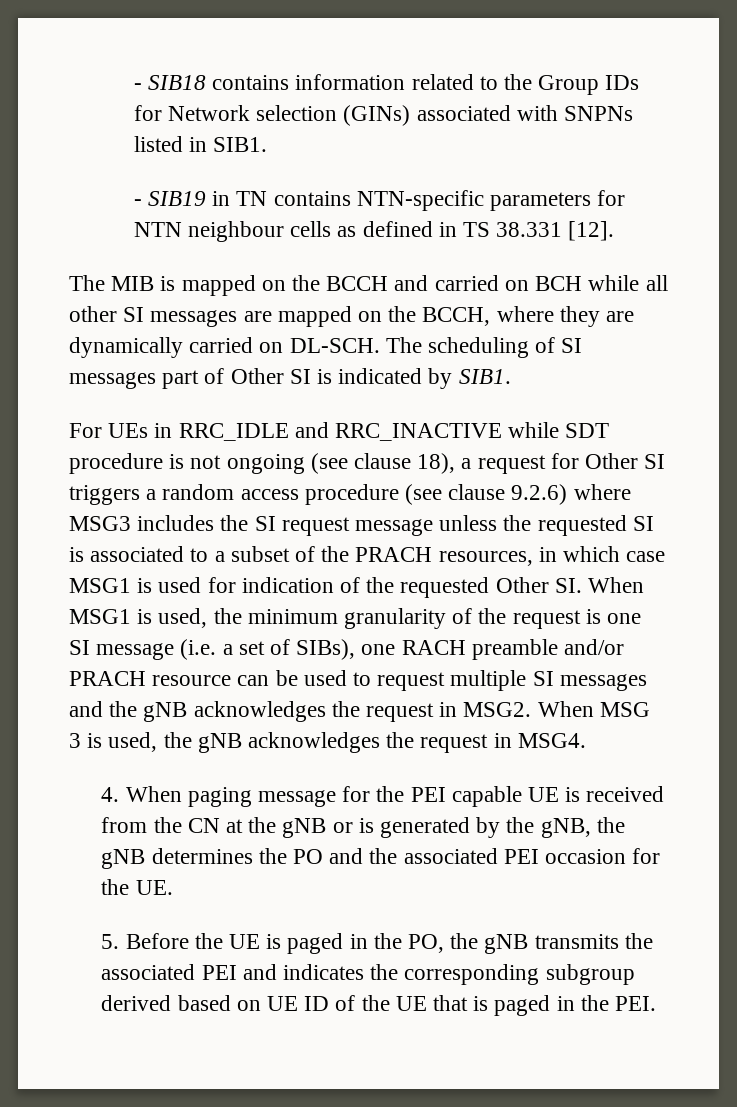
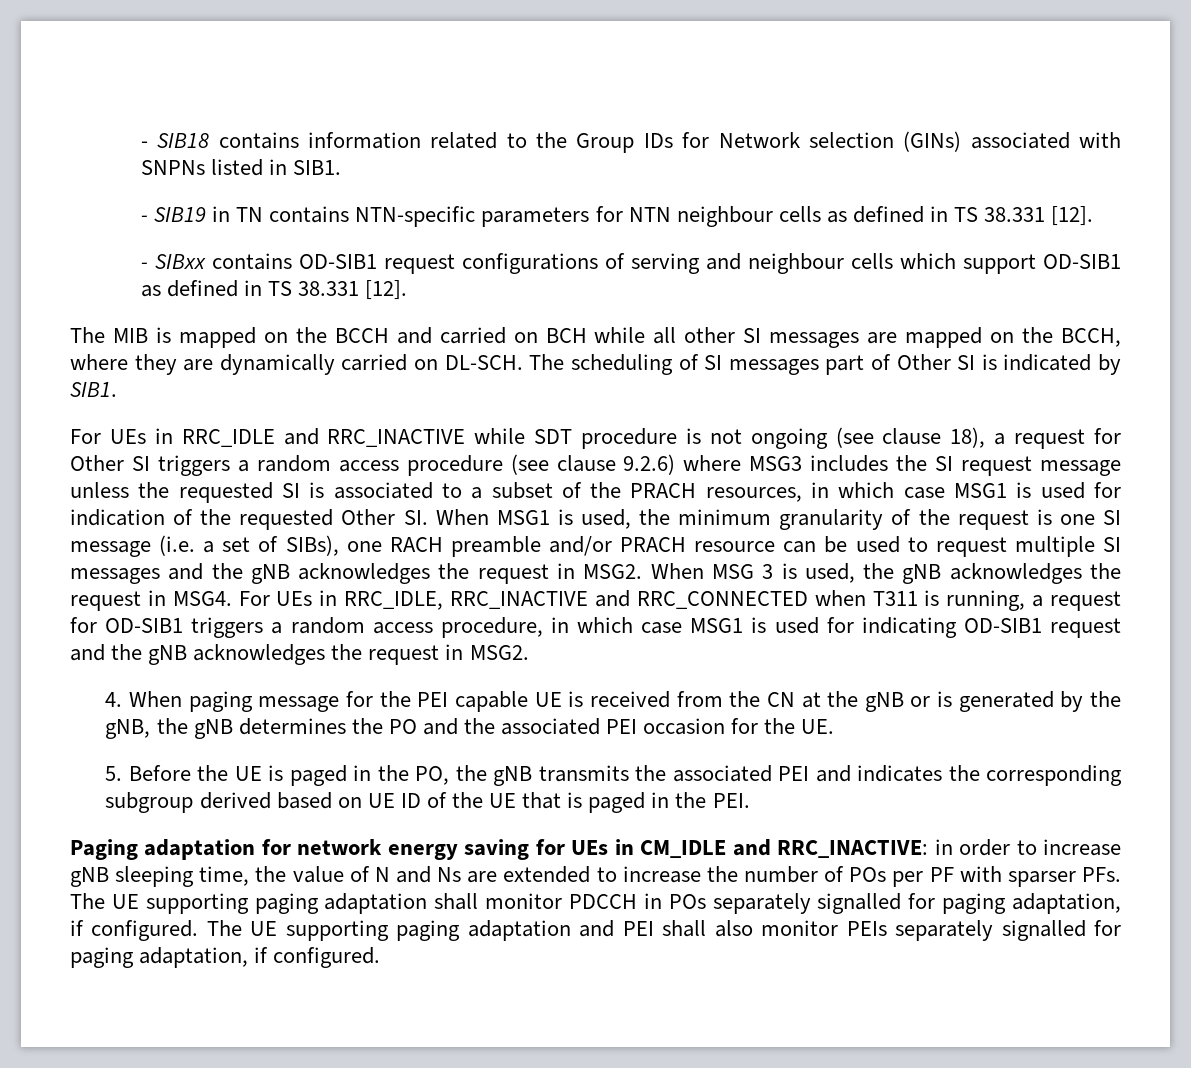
(615, 231) none -> [140,253,1121,274] [140,280,408,300] // - SIBxx contains OD-SIB1 request configurations of serving and neighbour cells which support OD-SIB1 as defined in TS 38.331 [12].
(586, 740) none -> [238,590,1121,611] [70,617,1121,638] [70,644,529,665] For UEs in RRC_IDLE, RRC_INACTIVE and RRC_CONNECTED when T311 is running, a request for OD-SIB1 triggers a random access procedure, in which case MSG1 is used for indicating OD-SIB1 request and the gNB acknowledges the request in MSG2.
(657, 1003) none -> [70,839,1121,860] [70,866,1121,887] [70,893,1122,914] [70,920,1122,941] [70,947,381,968] // Paging adaptation for network energy saving for UEs in CM_IDLE and RRC_INACTIVE: in order to increase gNB sleeping time, the value of N and Ns are extended to increase the number of POs per PF with sparser PFs. The UE supporting paging adaptation shall monitor PDCCH in POs separately signalled for paging adaptation, if configured. The UE supporting paging adaptation and PEI shall also monitor PEIs separately signalled for paging adaptation, if configured.

